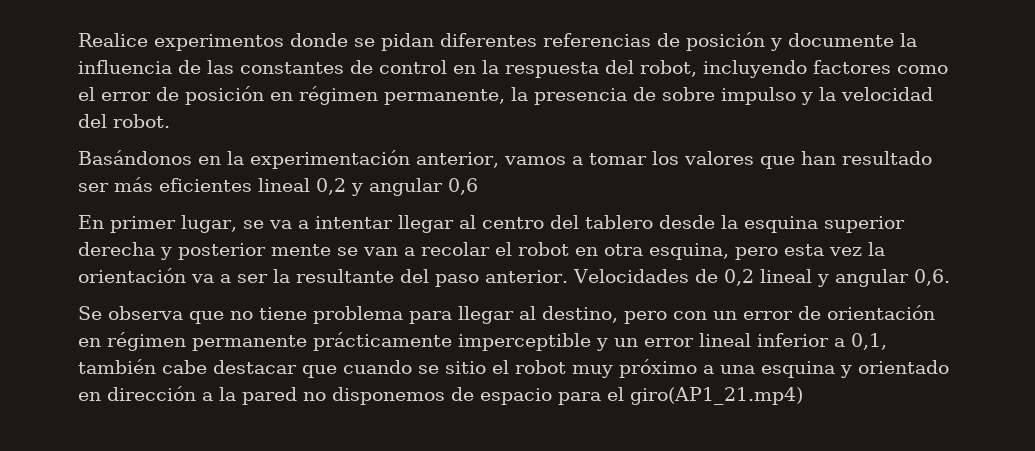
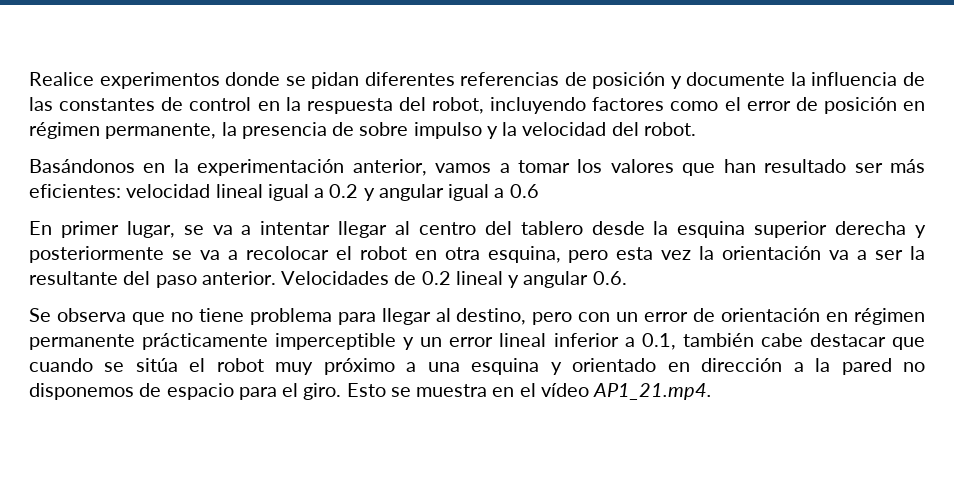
[159,178,478,196] eficientes lineal 0,2 y angular 0,6 -> [29,184,539,201] eficientes: velocidad lineal igual a 0.2 y angular igual a 0.6
[178,242,490,260] posterior mente se van a recolar -> [29,246,329,263] posteriormente se va a recolocar
[723,269,754,286] 0,2 -> [421,271,451,285] 0.2
[913,269,950,286] 0,6. -> [592,271,627,285] 0.6.
[851,333,887,350] 0,1, -> [641,333,676,350] 0.1,
[445,361,486,374] sitio -> [135,358,178,372] sitúa
[630,387,803,405] giro(AP1_21.mp4) -> [303,383,713,400] giro. Esto se muestra en el vídeo AP1_21.mp4.

